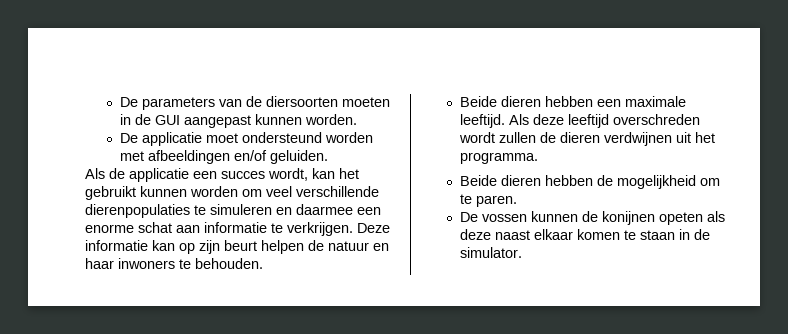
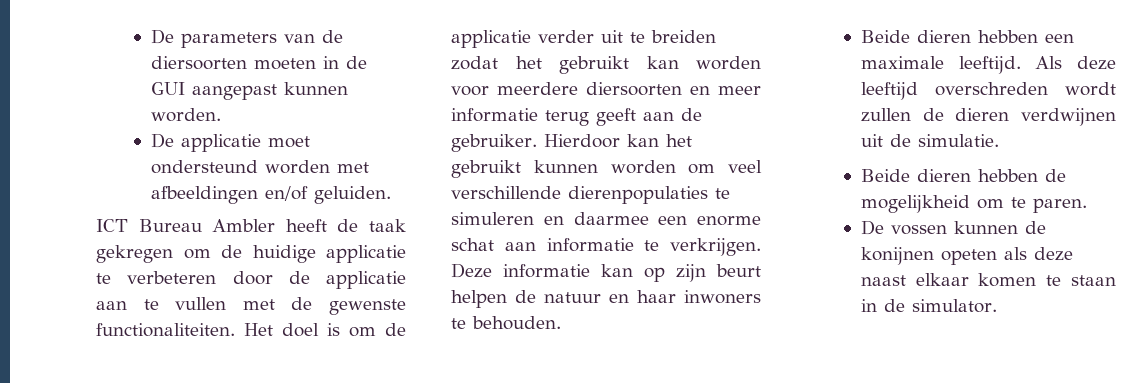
[85,168,308,182] Als de applicatie een succes wordt, -> [96,219,406,232] [96,245,406,263] [96,271,406,289] [96,297,406,315] [96,323,406,337] [451,30,716,48] [451,56,761,74] [451,82,761,96] [451,108,702,126] [451,134,620,152] ICT Bureau Ambler heeft de taak gekregen om de huidige applicatie te verbeteren door de applicatie aan te vullen met de gewenste functionaliteiten. Het doel is om de applicatie verder uit te breiden zodat het gebruikt kan worden voor meerdere diersoorten en meer informatie terug geeft aan de gebruiker. Hierdoor
[695,132,716,143] [460,152,539,164] het programma. -> [889,134,999,147] de simulatie.

